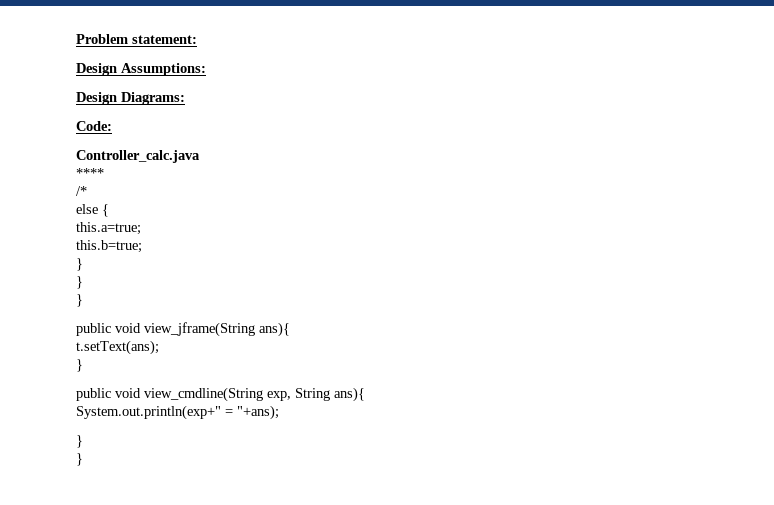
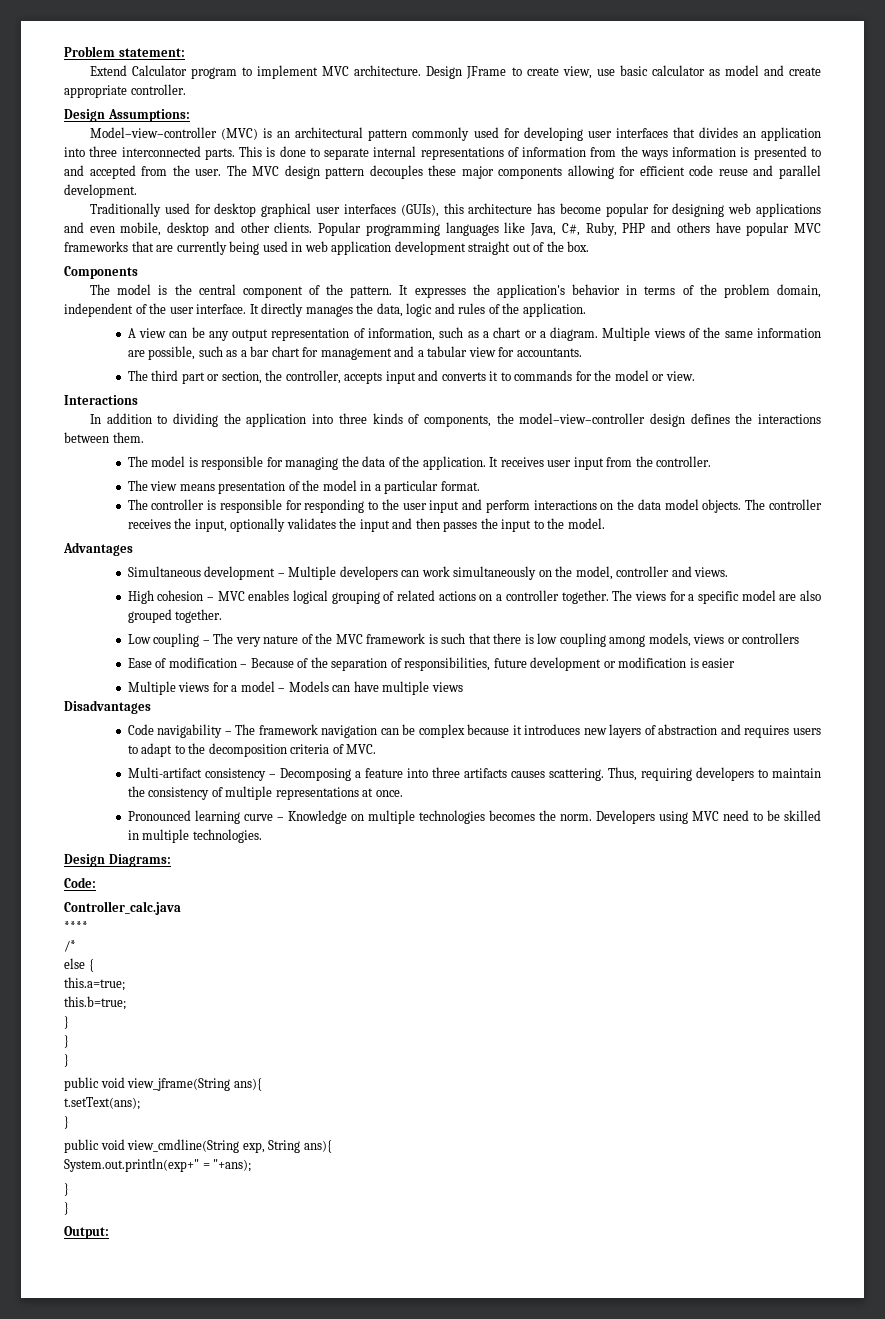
[76,63,206,76] Design Assumptions: -> [90,65,822,79] [64,84,186,98] [64,109,190,122] [90,127,822,141] [64,146,822,160] [64,165,821,179] [64,184,137,198] [90,203,822,217] [64,222,821,236] [64,241,590,255] [64,266,138,279] [90,284,822,298] [64,303,586,317] [127,327,822,341] [127,346,582,360] [127,370,695,384] [64,395,138,405] [90,413,822,427] [64,432,144,443] [127,456,712,470] [127,480,480,494] [127,499,822,513] [127,518,605,532] [63,542,133,556] [127,566,729,580] [127,590,822,604] [127,609,223,623] [127,633,800,647] [127,657,736,671] [127,681,463,695] [64,700,151,714] [127,724,822,738] [127,743,377,757] [127,767,822,781] [127,786,403,800] [127,810,822,824] [127,829,262,843] Extend Calculator program to implement MVC architecture. Design JFrame to create view, use basic calculator as model and create appropriate controller. // Design Assumptions: // Model–view–controller (MVC) is an architectural pattern commonly used for developing user interfaces that divides an application into three interconnected parts. This is done to separate internal representations of information from the ways information is presented to and accepted from the user. The MVC design pattern decouples these major components allowing for efficient code reuse and parallel development. // Traditionally used for desktop graphical user interfaces (GUIs), this architecture has become popular for designing web applications and even mobile, desktop and other clients. Popular programming languages like Java, C#, Ruby, PHP and others have popular MVC frameworks that are currently being used in web application development straight out of the box. // Components // The model is the central component of the pattern. It expresses the application's behavior in terms of the problem domain, independent of the user interface. It directly manages the data, logic and rules of the application. // A view can be any output representation of information, such as a chart or a diagram. Multiple views of the same information are possible, such as a bar chart for management and a tabular view for accountants. // The third part or section, the controller, accepts input and converts it to commands for the model or view. // Interactions // In addition to dividing the application into three kinds of components, the model–view–controller design defines the interactions between them. // The model is responsible for managing the data of the application. It receives user input from the controller. // The view means presentation of the model in a particular format. // The controller is responsible for responding to the user input and perform interactions on the data model objects. The controller receives the input, optionally validates the input and then passes the input to the model. // Advantages // Simultaneous development – Multiple developers can work simultaneously on the model, controller and views. // High cohesion – MVC enables logical grouping of related actions on a controller together. The views for a specific model are also grouped together. // Low coupling – The very nature of the MVC framework is such that there is low coupling among models, views or controllers // Ease of modification – Because of the separation of responsibilities, future development or modification is easier // Multiple views for a model – Models can have multiple views // Disadvantages // Code navigability – The framework navigation can be complex because it introduces new layers of abstraction and requires users to adapt to the decomposition criteria of MVC. // Multi-artifact consistency – Decomposing a feature into three artifacts causes scattering. Thus, requiring developers to maintain the consistency of multiple representations at once. // Pronounced learning curve – Knowledge on multiple technologies becomes the norm. Developers using MVC need to be skilled in multiple technologies.
(83, 459) none -> [64,1226,109,1239] // Output:

